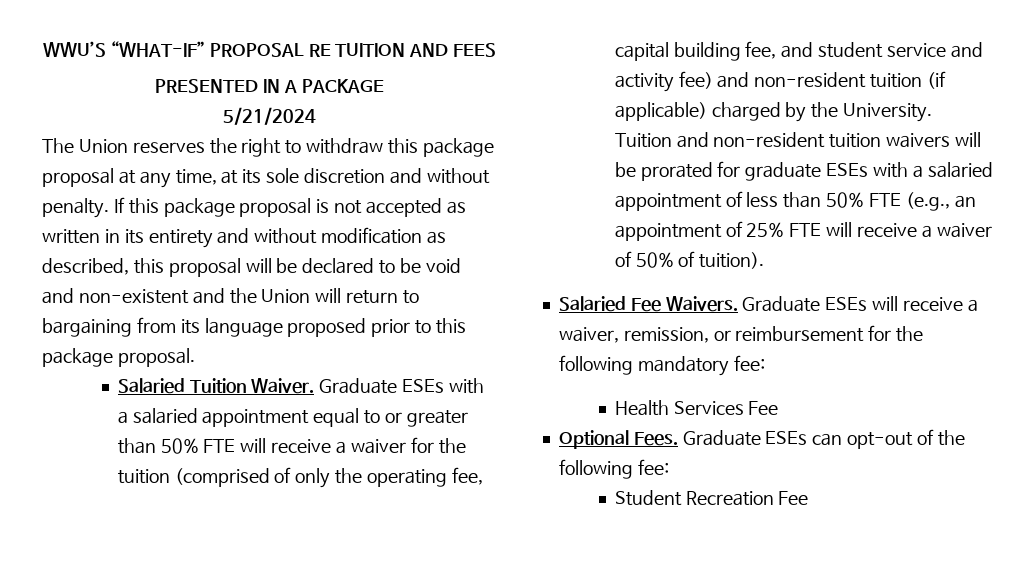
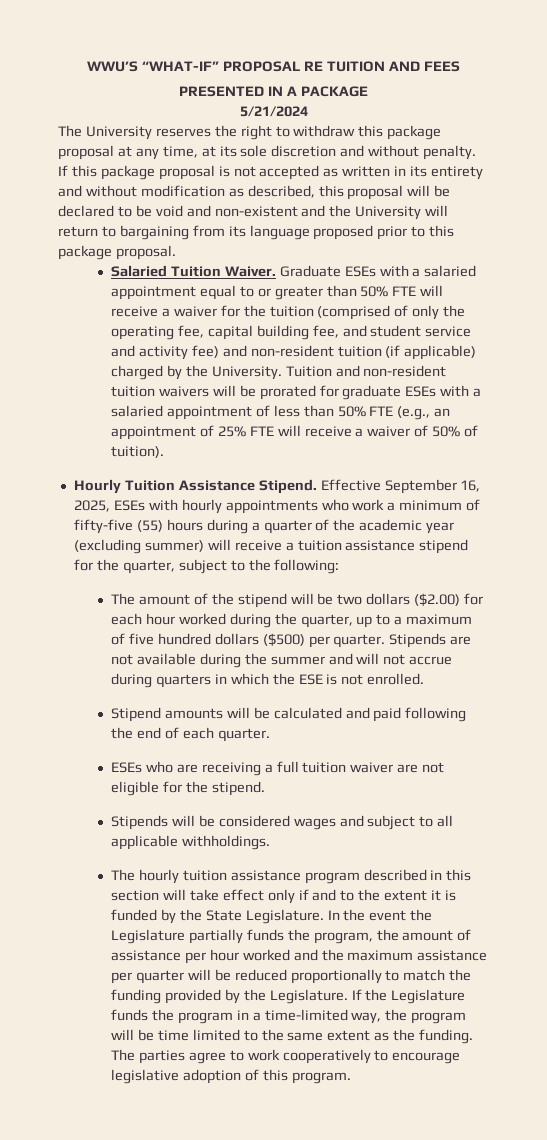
[78,139,128,153] Union -> [85,126,152,140] University
[261,289,311,303] Union -> [355,206,422,220] University
[558,296,978,312] [558,325,924,343] [558,355,765,376] [614,400,779,416] [558,429,965,449] [558,459,669,479] [614,490,809,506] Salaried Fee Waivers. Graduate ESEs will receive a waiver, remission, or reimbursement for the following mandatory fee: // Health Services Fee // Optional Fees. Graduate ESEs can opt-out of the following fee: // Student Recreation Fee -> [73,479,481,494] [73,499,481,514] [73,519,455,534] [73,539,469,554] [73,559,340,574] [110,593,484,608] [110,613,473,628] [110,633,472,648] [110,653,453,668] [110,673,425,688] [110,707,467,722] [110,727,270,742] [110,761,445,776] [110,781,265,796] [110,815,454,830] [110,835,270,850] [110,869,472,884] [110,889,457,904] [110,909,433,924] [110,929,472,944] [110,949,488,964] [110,969,472,984] [110,989,466,1004] [110,1009,467,1024] [110,1029,474,1044] [110,1049,461,1064] [110,1069,351,1084] Hourly Tuition Assistance Stipend. Effective September 16, 2025, ESEs with hourly appointments who work a minimum of fifty-five (55) hours during a quarter of the academic year (excluding summer) will receive a tuition assistance stipend for the quarter, subject to the following: // The amount of the stipend will be two dollars ($2.00) for each hour worked during the quarter, up to a maximum of five hundred dollars ($500) per quarter. Stipends are not available during the summer and will not accrue during quarters in which the ESE is not enrolled. // Stipend amounts will be calculated and paid following the end of each quarter. // ESEs who are receiving a full tuition waiver are not eligible for the stipend. // Stipends will be considered wages and subject to all applicable withholdings. // The hourly tuition assistance program described in this section will take effect only if and to the extent it is funded by the State Legislature. In the event the Legislature partially funds the program, the amount of assistance per hour worked and the maximum assistance per quarter will be reduced proportionally to match the funding provided by the Legislature. If the Legislature funds the program in a time-limited way, the program will be time limited to the same extent as the funding. The parties agree to work cooperatively to encourage legislative adoption of this program.

